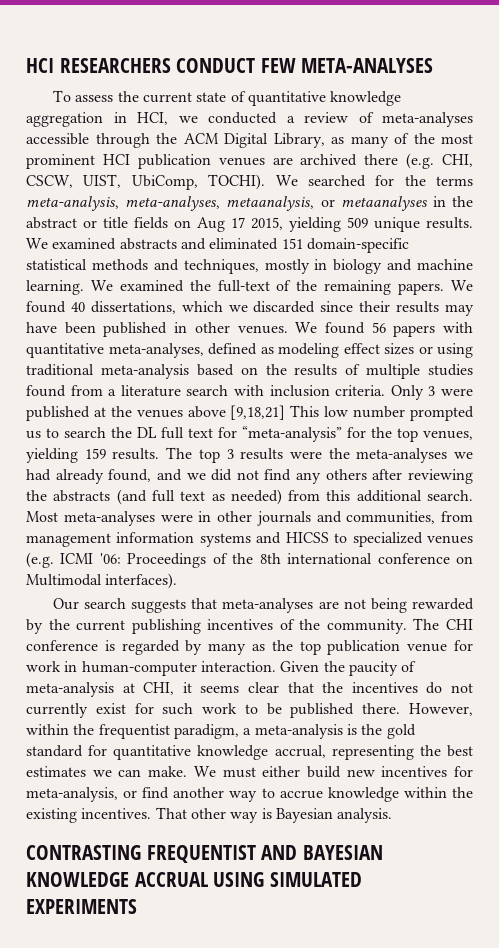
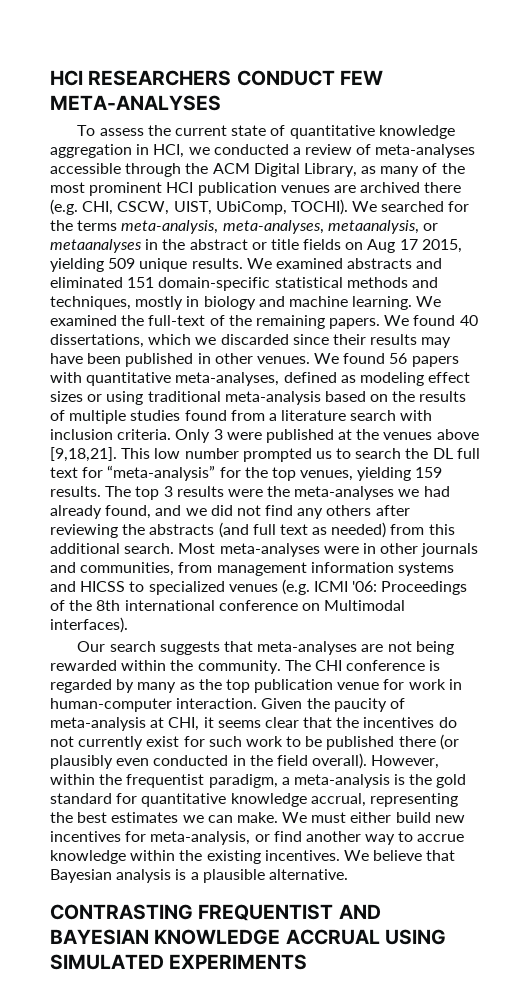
[230,405,286,420] [9,18,21] -> [50,447,117,462] [9,18,21].
[26,619,295,634] by the current publishing incentives of -> [121,660,167,671] within
[362,703,401,714] there. -> [398,734,459,750] [50,753,368,769] there (or plausibly even conducted in the field overall).
[155,807,393,823] That other way is Bayesian analysis. -> [343,850,456,861] [50,869,348,883] We believe that Bayesian analysis is a plausible alternative.

